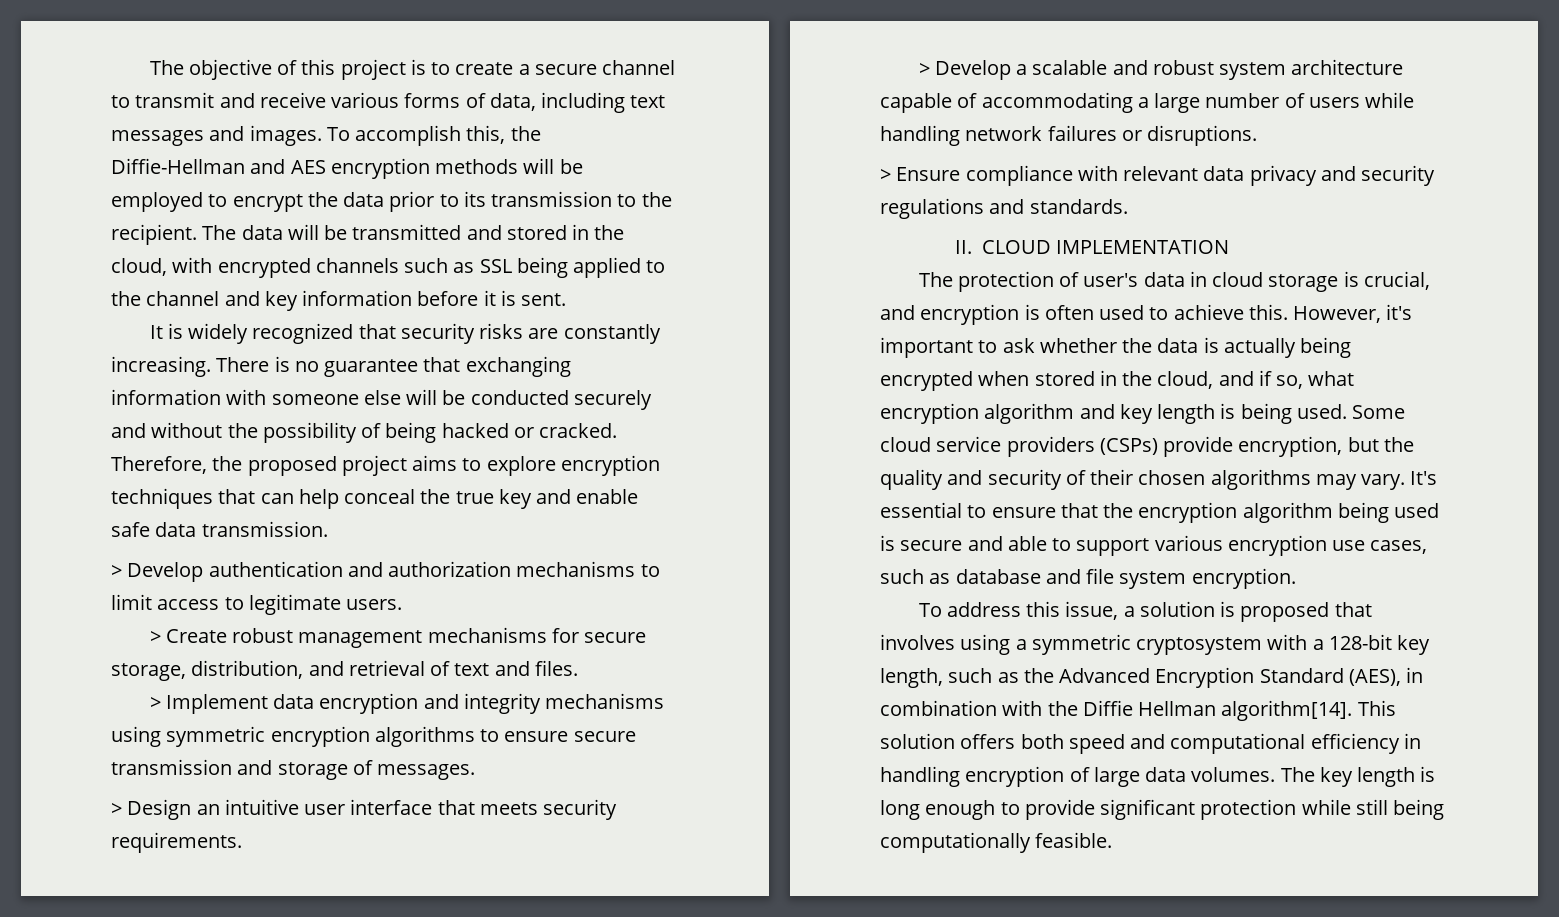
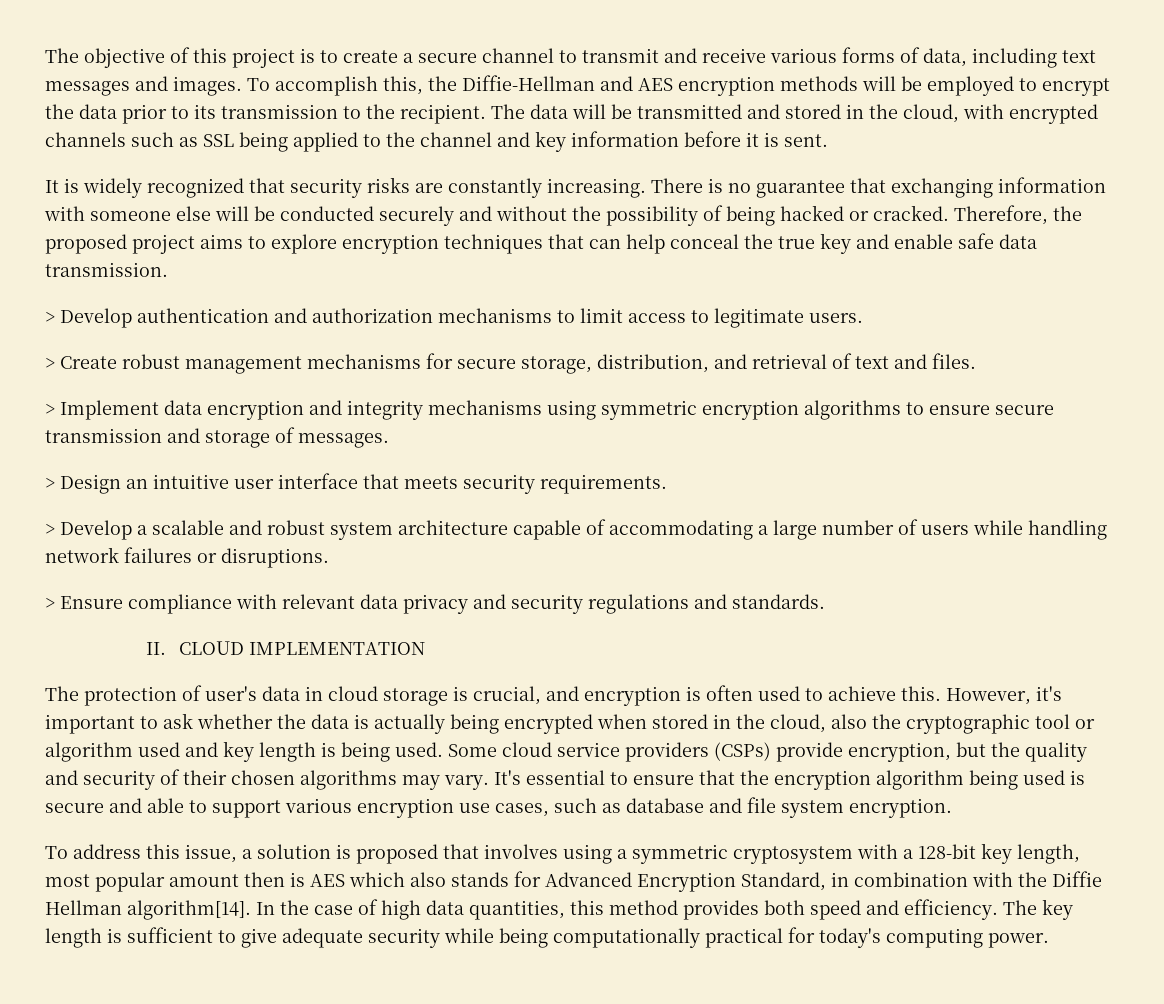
[1218,370,1355,389] [880,403,1075,424] and if so, what encryption algorithm -> [831,714,1095,734] [45,742,180,762] also the cryptographic tool or algorithm used
[948,667,1401,688] such as the Advanced Encryption Standard (AES), -> [45,871,826,892] most popular amount then is AES which also stands for Advanced Encryption Standard,
[1357,700,1396,716] [880,733,1421,754] [880,766,1436,787] [880,799,1445,820] [880,832,1113,853] This solution offers both speed and computational efficiency in handling encryption of large data volumes. The key length is long enough to provide significant protection while still being computationally feasible. -> [256,899,1073,920] [45,927,1049,948] In the case of high data quantities, this method provides both speed and efficiency. The key length is sufficient to give adequate security while being computationally practical for today's computing power.

